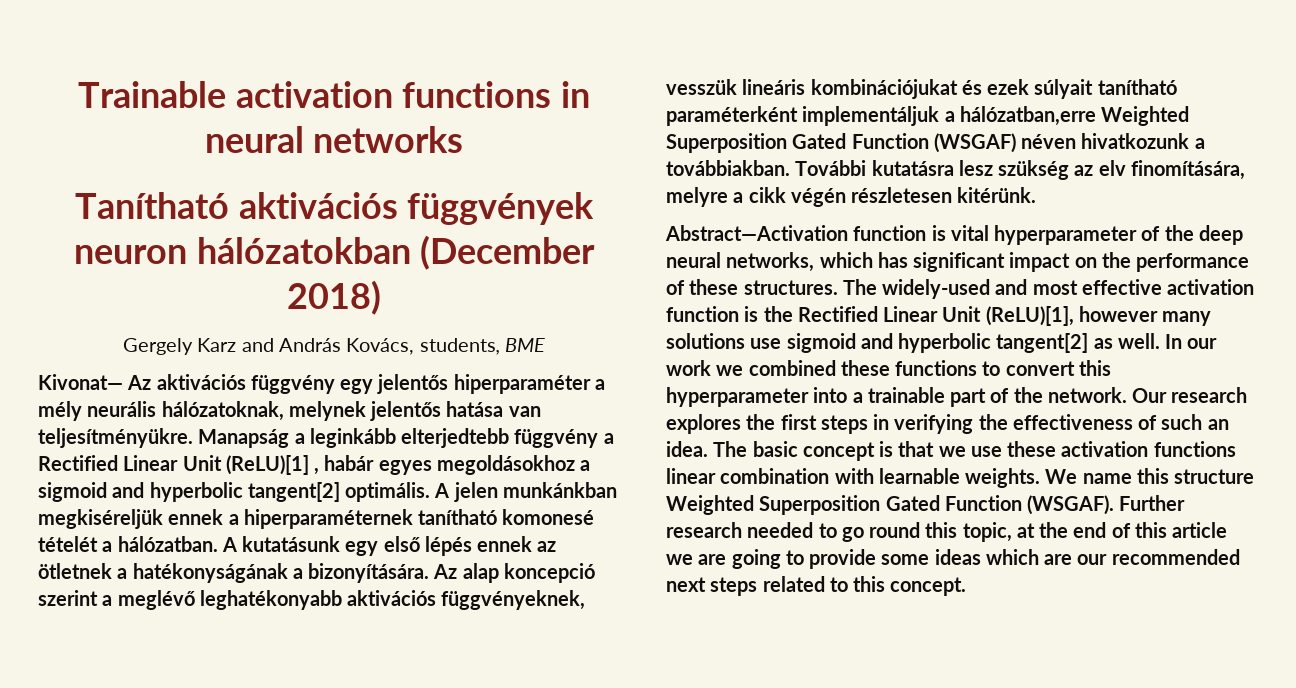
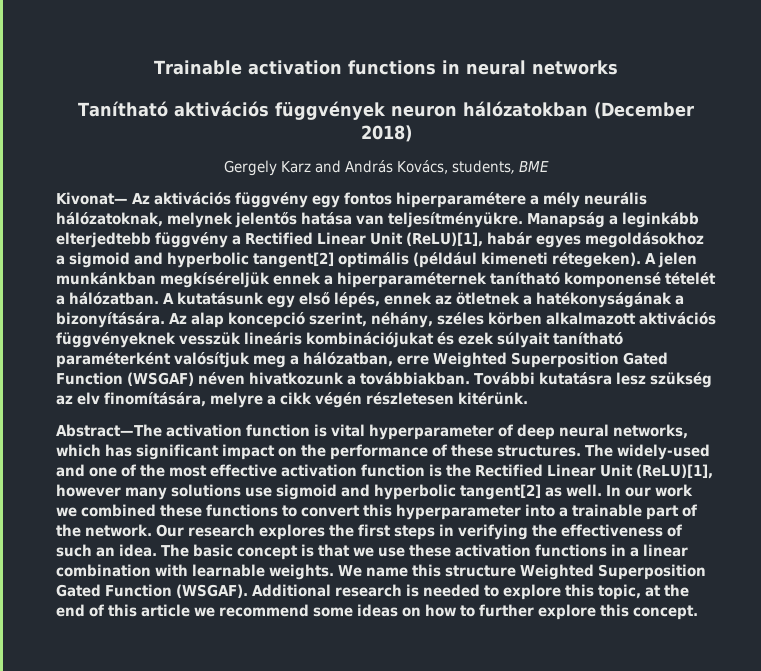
[377,374,591,394] jelentős hiperparaméter -> [344,192,526,208] fontos hiperparamétere
[225,455,320,475] (ReLU)[1] , -> [406,232,483,247] (ReLU)[1],
[345,482,431,502] optimális. -> [338,252,641,268] optimális (például kimeneti rétegeken).
[38,509,163,529] megkiséreljük -> [160,272,270,288] megkíséreljük
[502,509,595,525] komonesé -> [564,272,661,288] komponensé
[424,536,472,556] lépés -> [334,292,380,308] lépés,
[38,590,586,610] szerint a meglévő leghatékonyabb aktivációs függvényeknek, -> [309,312,716,328] [56,332,176,348] szerint, néhány, széles körben alkalmazott aktivációs függvényeknek
[802,106,1096,126] implementáljuk a hálózatban,erre -> [174,352,429,368] valósítjuk meg a hálózatban, erre
[665,225,848,241] Abstract—Activation -> [56,424,242,437] Abstract—The activation
[1164,225,1194,241] the -> (513, 430) none
(1028, 287) none -> [89,464,165,477] one of the
(1236, 449) none -> [611,544,639,557] in a
[1119,495,1186,511] [666,522,921,542] Further research needed to go round -> [252,584,561,600] Additional research is needed to explore
[698,549,1240,569] [666,576,848,596] are going to provide some ideas which are our recommended next steps related to -> [219,604,596,620] recommend some ideas on how to further explore

